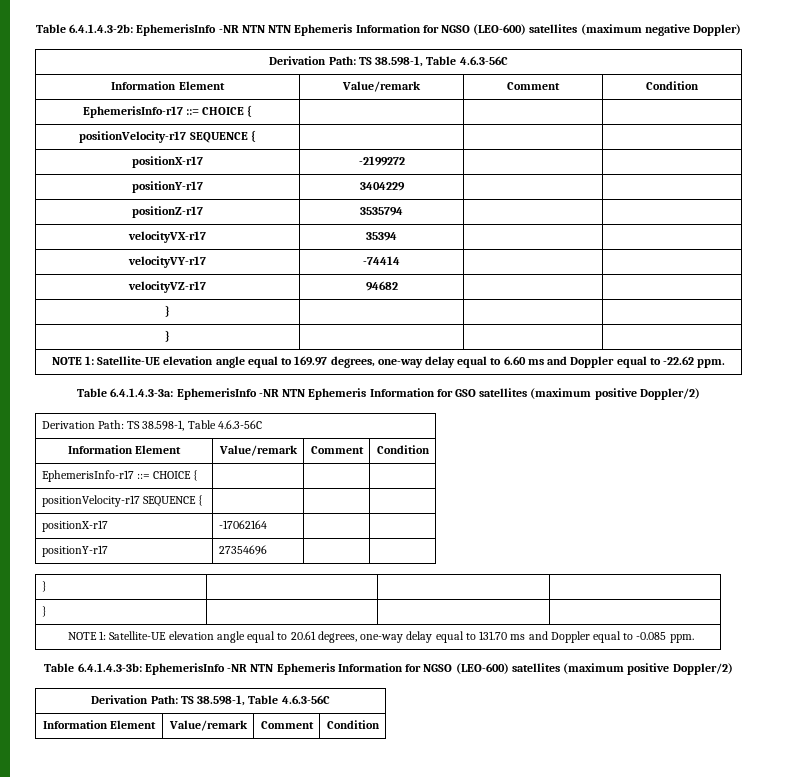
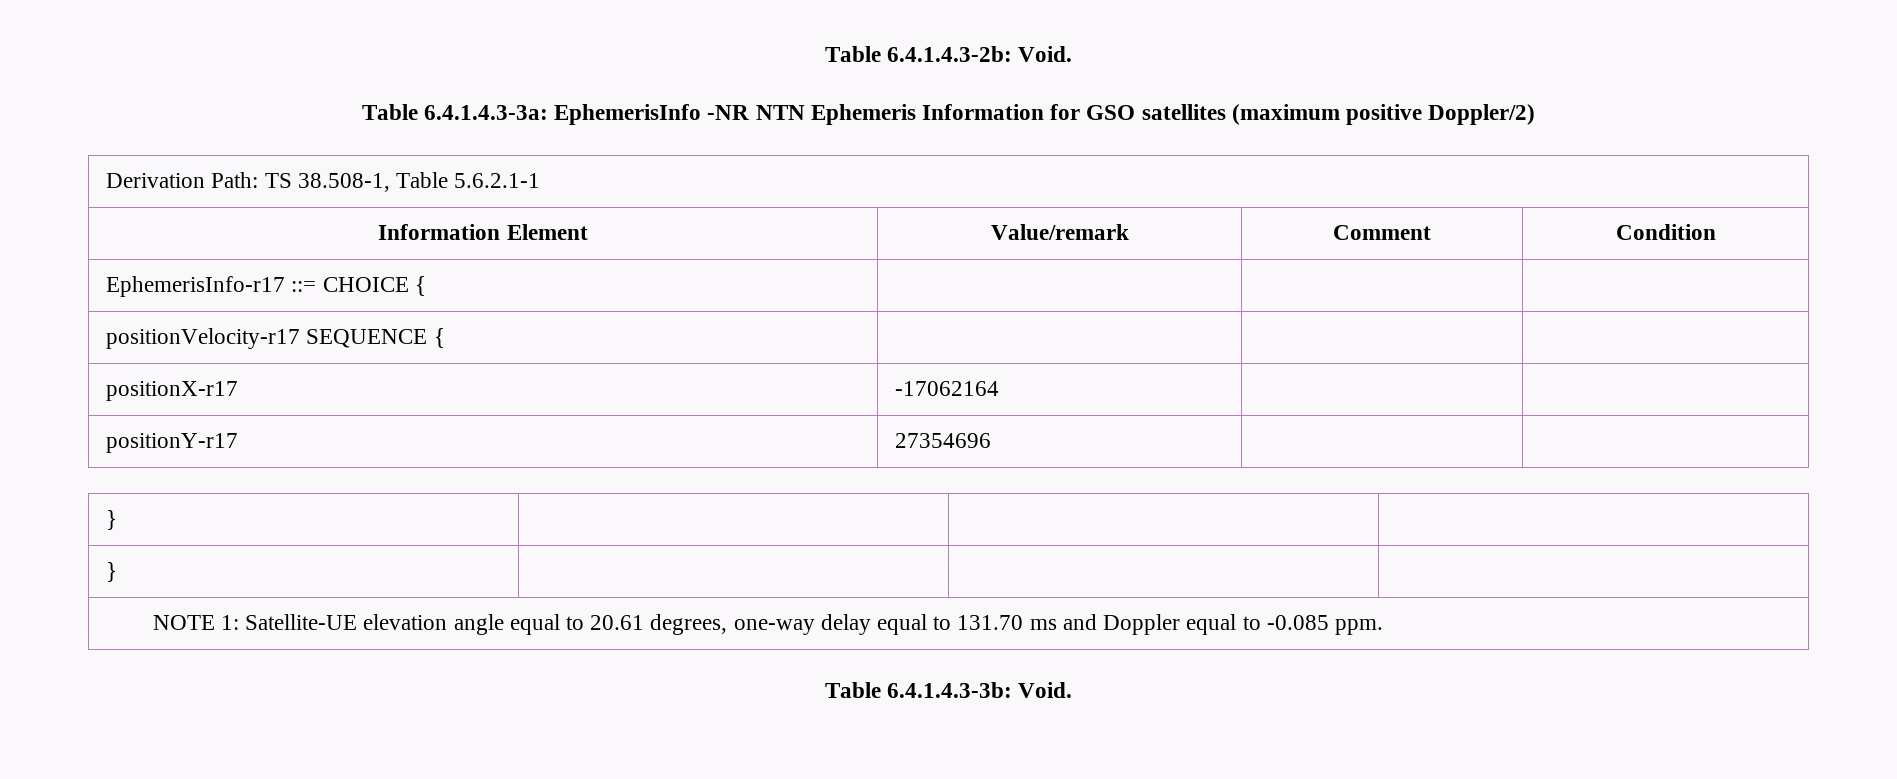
[136,24,742,36] [269,56,508,67] [111,81,225,90] [342,81,421,92] [507,82,560,90] [646,81,699,90] [82,105,253,118] [79,130,256,143] [132,156,203,168] [358,156,405,166] [132,181,203,193] [359,182,405,191] [132,206,203,218] [360,207,403,216] [128,231,206,243] [366,232,397,241] [128,256,206,268] [363,256,400,265] [128,281,206,293] [365,281,398,291] [165,305,170,317] [165,330,170,342] [51,356,726,368] EphemerisInfo -NR NTN NTN Ephemeris Information for NGSO (LEO-600) satellites (maximum negative Doppler) // Derivation Path: TS 38.598-1, Table 4.6.3-56C // Information Element | Value/remark | Comment | Condition // EphemerisInfo-r17 ::= CHOICE { | | | // positionVelocity-r17 SEQUENCE { | | | // positionX-r17 | -2199272 | | // positionY-r17 | 3404229 | | // positionZ-r17 | 3535794 | | // velocityVX-r17 | 35394 | | // velocityVY-r17 | -74414 | | // velocityVZ-r17 | 94682 | | // } | | | // } | | | // NOTE 1: Satellite-UE elevation angle equal to 169.97 degrees, one-way delay equal to 6.60 ms and Doppler equal to -22.62 ppm. -> [1018,46,1073,62] Void.
[142,420,262,431] 38.598-1, Table 4.6.3-56C -> [297,172,541,192] 38.508-1, Table 5.6.2.1-1
[144,663,733,675] [91,695,330,706] [42,720,157,729] [168,720,248,731] [260,721,314,729] [326,720,380,729] EphemerisInfo -NR NTN Ephemeris Information for NGSO (LEO-600) satellites (maximum positive Doppler/2) // Derivation Path: TS 38.598-1, Table 4.6.3-56C // Information Element | Value/remark | Comment | Condition -> [1018,682,1073,698] Void.

